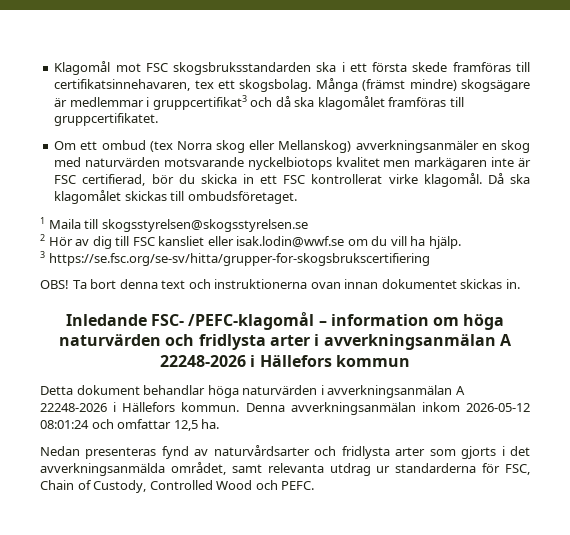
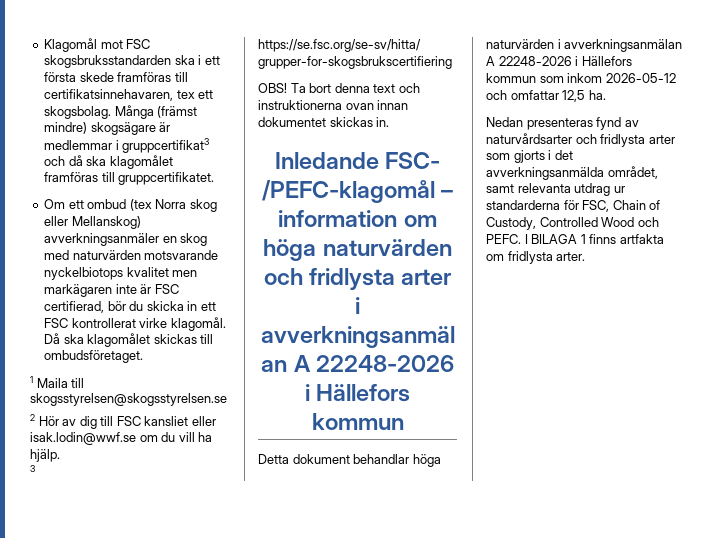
[181,402,416,415] kommun. Denna avverkningsanmälan -> [486,73,564,83] kommun som
[40,420,89,429] 08:01:24 -> (676, 78) none
(315, 485) none -> [524,234,664,244] [486,251,586,264] I BILAGA 1 finns artfakta om fridlysta arter.

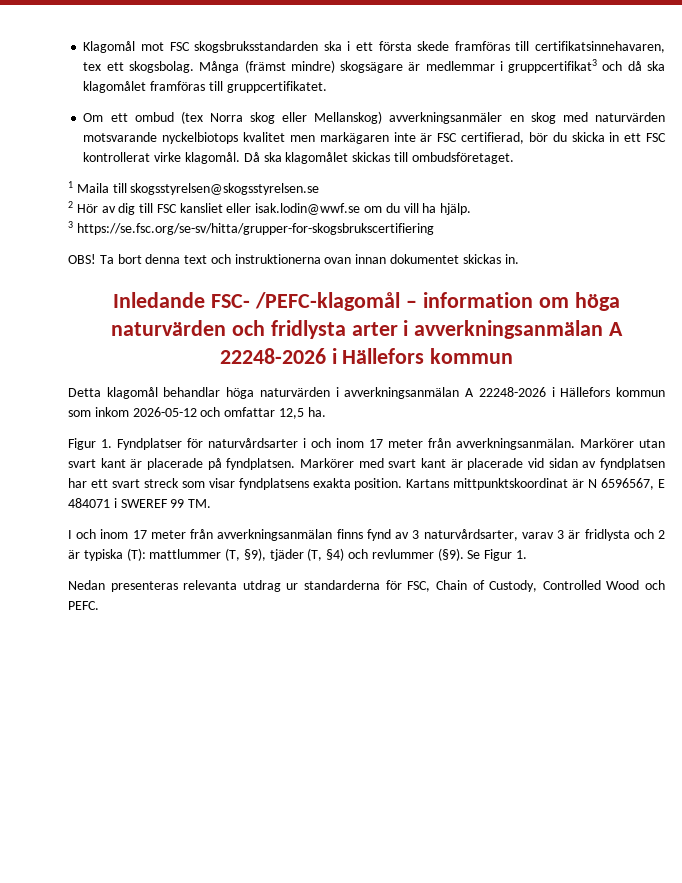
[292,454,350,464] dokument -> [106,387,158,399] klagomål
[486,117,639,130] [486,133,675,147] [486,150,573,163] [486,166,658,180] [486,184,514,193] Nedan presenteras fynd av naturvårdsarter och fridlysta arter som gjorts i det avverkningsanmälda området, samt -> [68,438,665,450] [68,458,666,470] [68,478,666,490] [68,498,212,508] [68,529,666,541] [68,548,527,561] [68,580,178,592] Figur 1. Fyndplatser för naturvårdsarter i och inom 17 meter från avverkningsanmälan. Markörer utan svart kant är placerade på fyndplatsen. Markörer med svart kant är placerade vid sidan av fyndplatsen har ett svart streck som visar fyndplatsens exakta position. Kartans mittpunktskoordinat är N 6596567, E 484071 i SWEREF 99 TM. // I och inom 17 meter från avverkningsanmälan finns fynd av 3 naturvårdsarter, varav 3 är fridlysta och 2 är typiska (T): mattlummer (T, §9), tjäder (T, §4) och revlummer (§9). Se Figur 1. // Nedan presenteras
[524,234,664,244] [486,251,586,264] I BILAGA 1 finns artfakta om fridlysta arter. -> (99, 605) none

